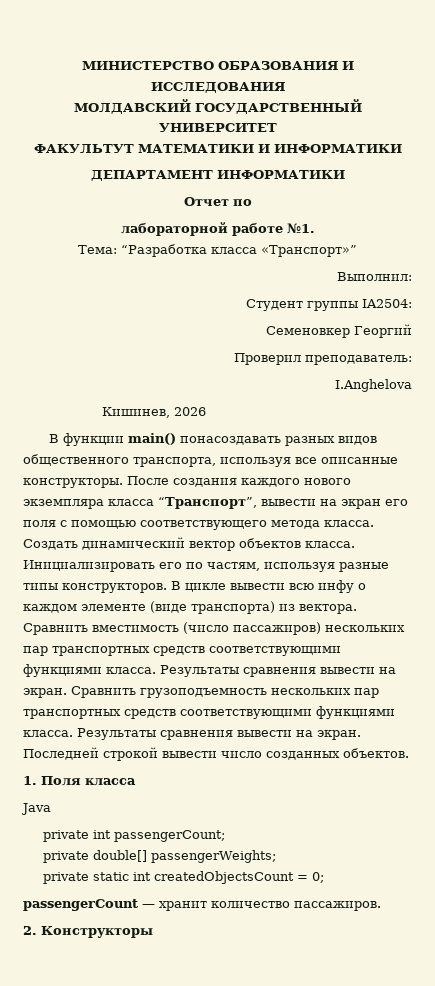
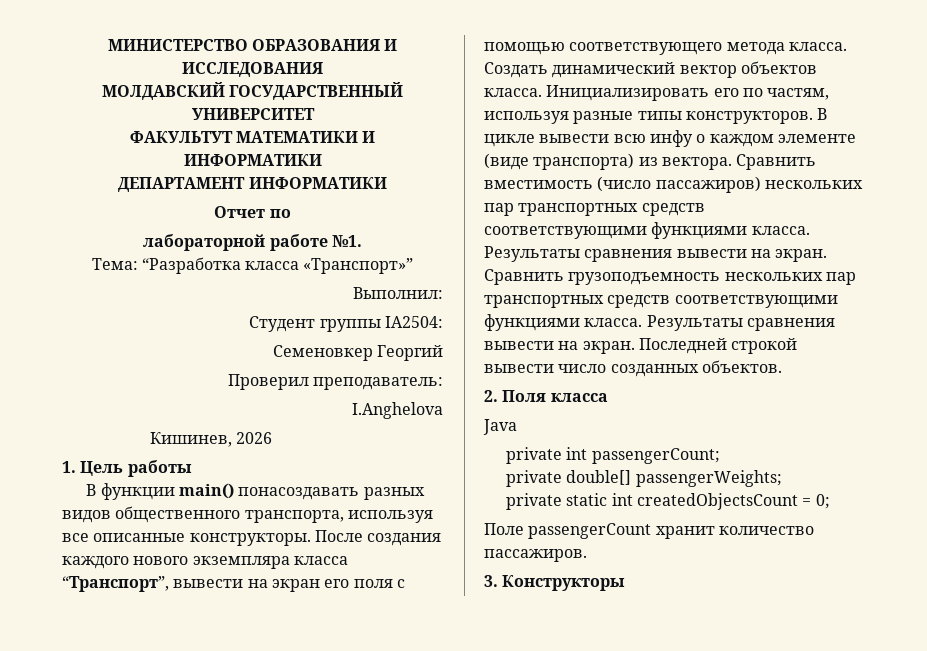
(207, 411) none -> [62,460,192,477] // 1. Цель работы
[23,776,37,785] 1. -> [484,390,498,402] 2.
[23,899,155,911] passengerCount — -> [484,523,652,539] Поле passengerCount
[23,926,37,935] 2. -> [484,575,498,587] 3.

